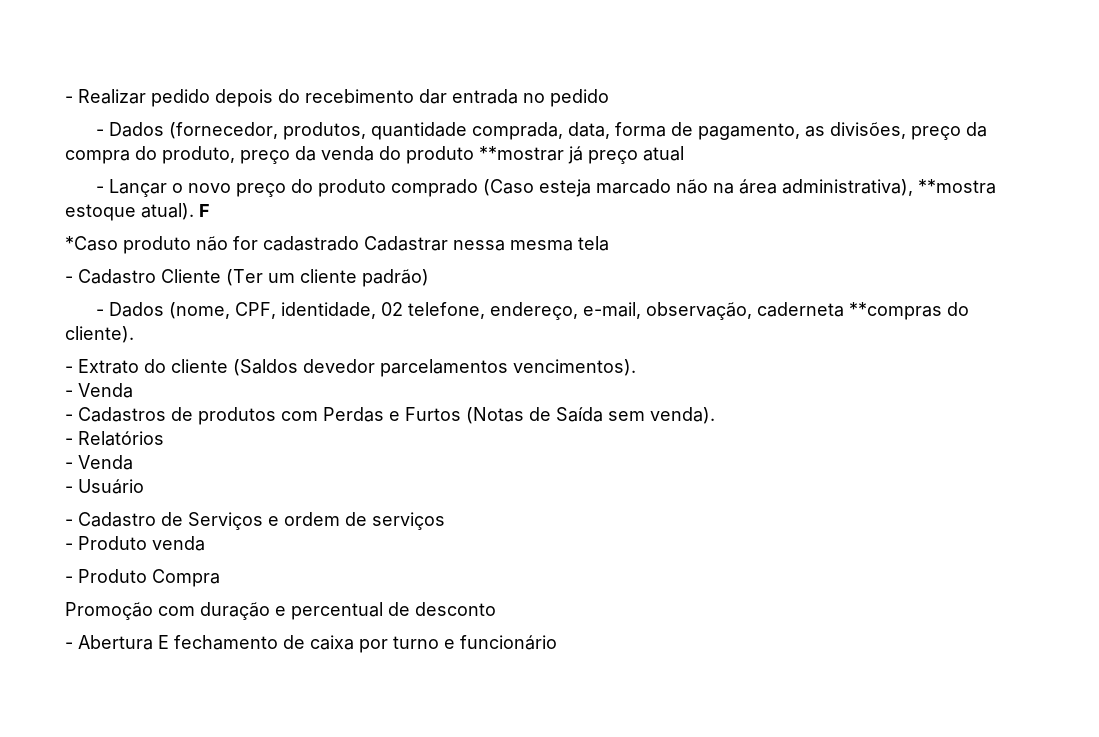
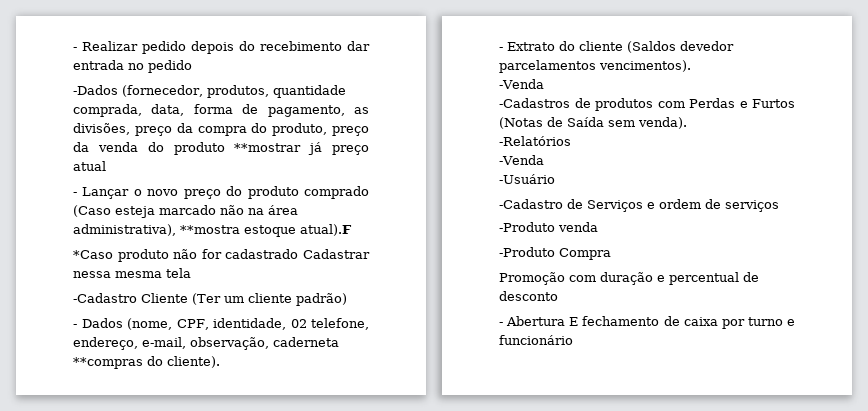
[96,122,165,137] - Dados -> [73,85,118,95] -Dados
[141,203,210,220] atual). F -> [300,224,352,236] atual).F
[65,269,156,284] - Cadastro -> [73,293,137,303] -Cadastro
[65,383,133,398] [65,407,166,422] - Venda // - Cadastros -> [499,79,544,89] [499,98,570,108] -Venda // -Cadastros
[65,431,164,446] [65,455,133,470] [65,479,144,494] [65,512,156,527] - Relatórios // - Venda // - Usuário // - Cadastro -> [499,136,571,146] [499,155,544,165] [499,174,555,184] [499,199,563,209] -Relatórios // -Venda // -Usuário // -Cadastro
[65,536,147,550] - Produto -> [499,222,555,232] -Produto
[65,569,147,583] - Produto -> [499,247,555,257] -Produto

